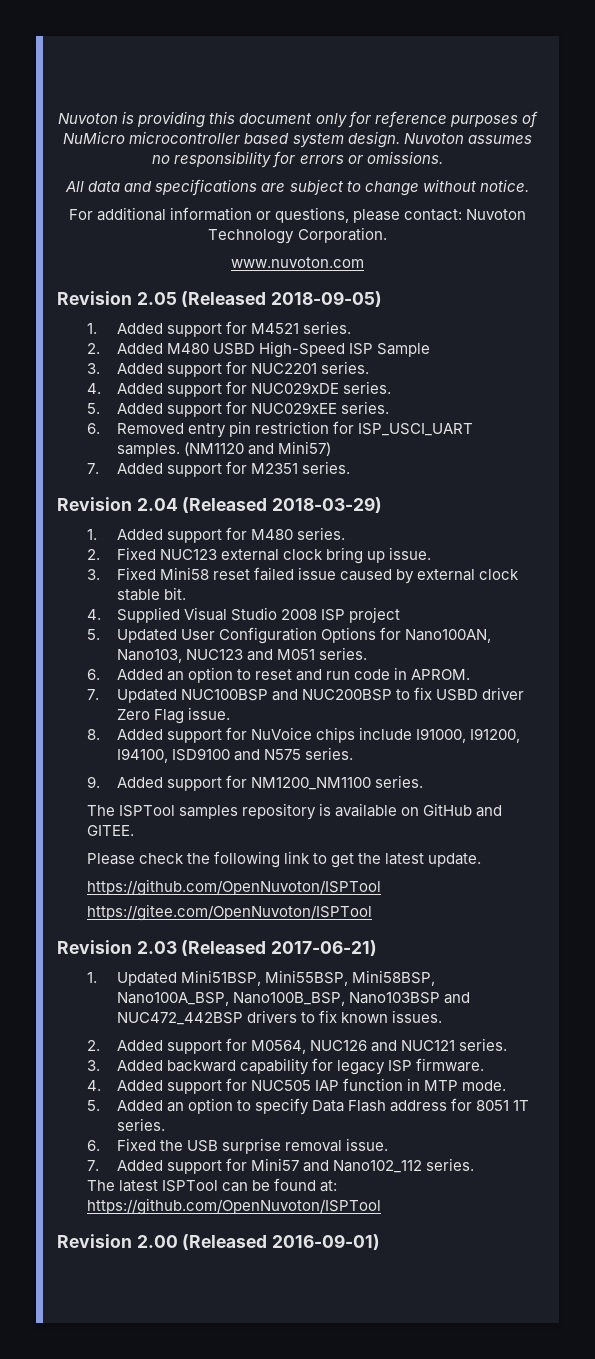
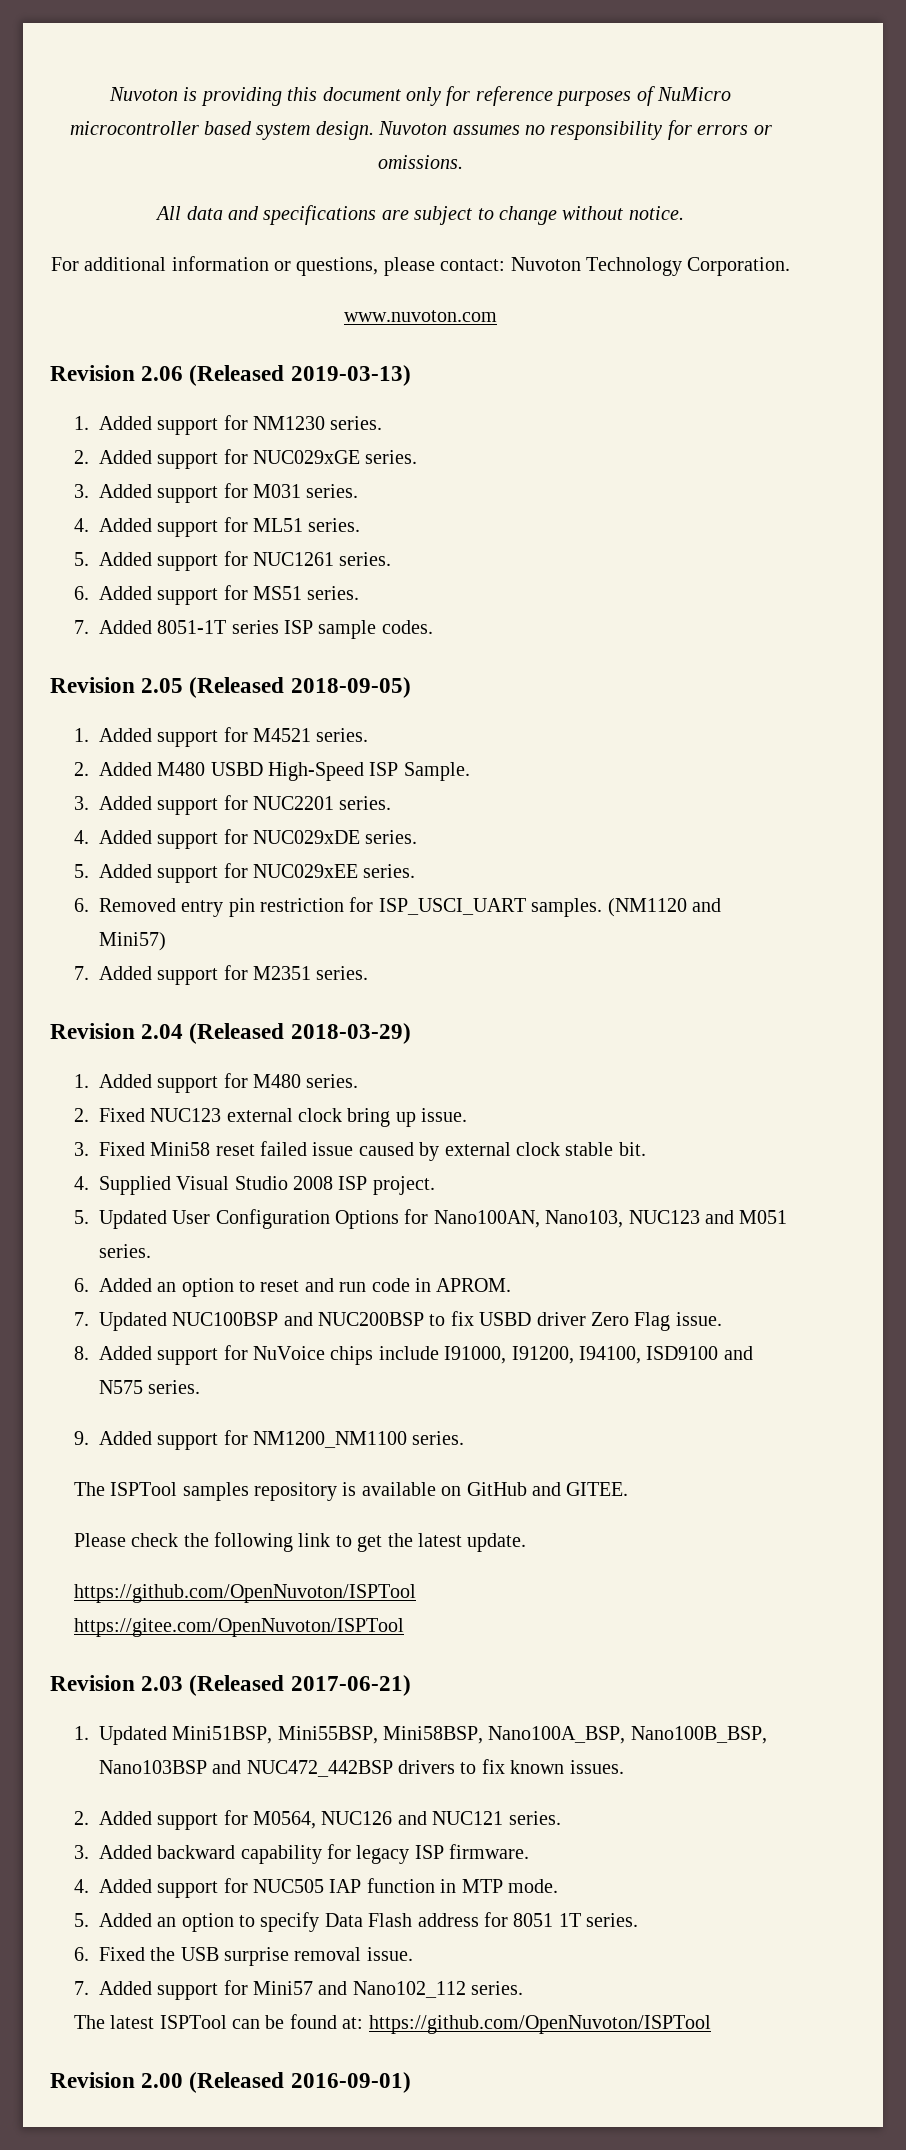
(364, 262) none -> [50,365,411,386] [73,415,383,435] [73,449,418,469] [73,483,359,503] [73,517,361,537] [73,551,392,571] [73,585,360,605] [73,620,433,639] // Revision 2.06 (Released 2019-03-13) // 1. Added support for NM1230 series. // 2. Added support for NUC029xGE series. // 3. Added support for M031 series. // 4. Added support for ML51 series. // 5. Added support for NUC1261 series. // 6. Added support for MS51 series. // 7. Added 8051-1T series ISP sample codes.
[377,343,431,357] Sample -> [403,762,470,781] Sample.
[349,607,401,623] project -> [372,1176,435,1195] project.

